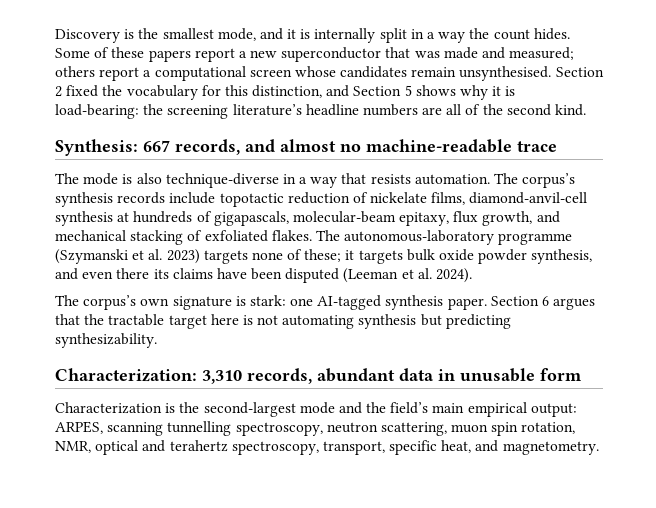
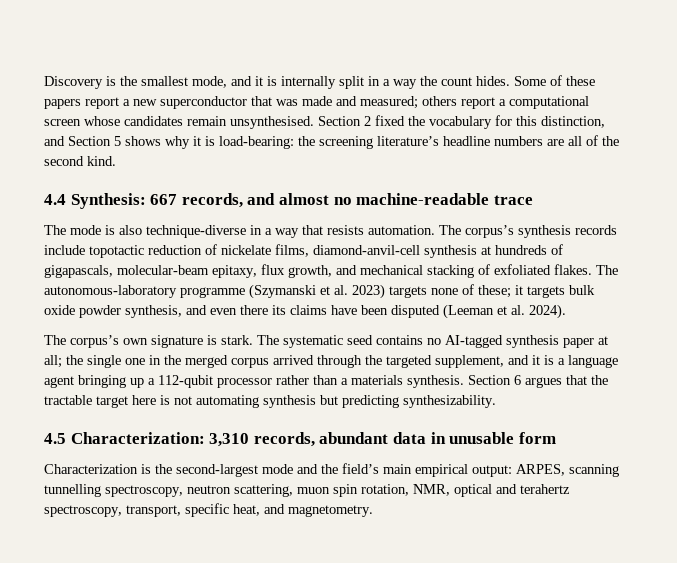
(587, 110) none -> [44,194,66,205] 4.4
[249,295,487,310] stark: one AI-tagged synthesis paper. -> [221,335,608,348] [44,355,618,368] [44,375,464,388] stark. The systematic seed contains no AI-tagged synthesis paper at all; the single one in the merged corpus arrived through the targeted supplement, and it is a language agent bringing up a 112-qubit processor rather than a materials synthesis.
(157, 340) none -> [44,433,66,444] 4.5

